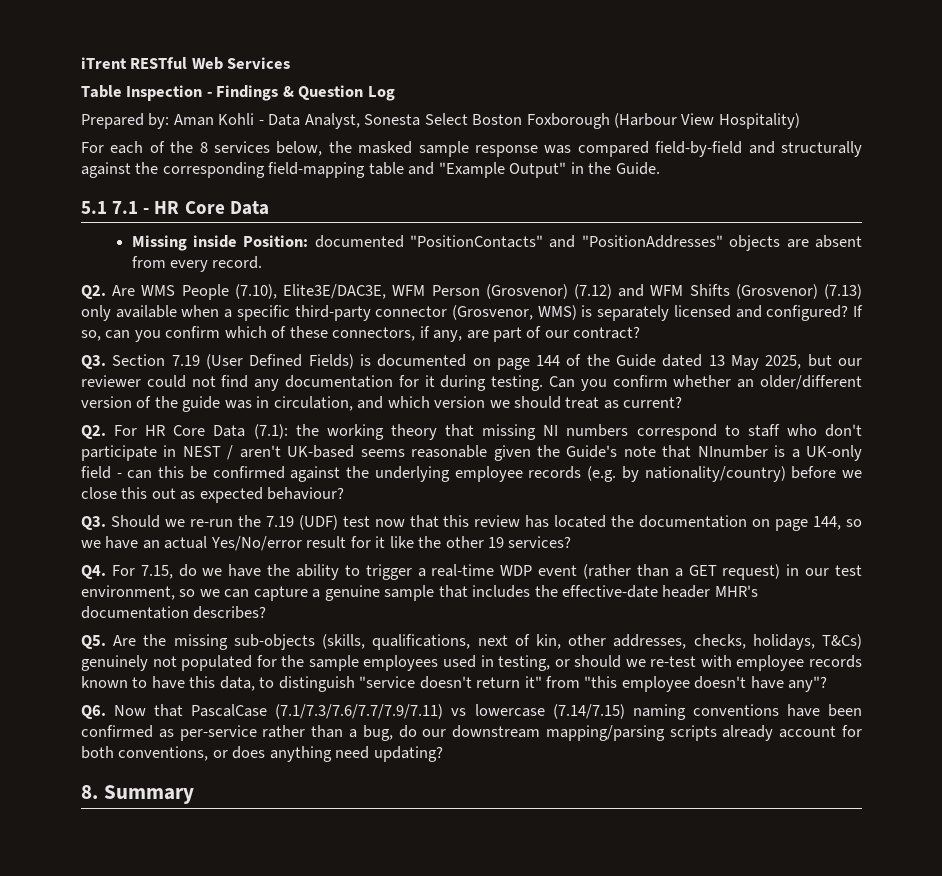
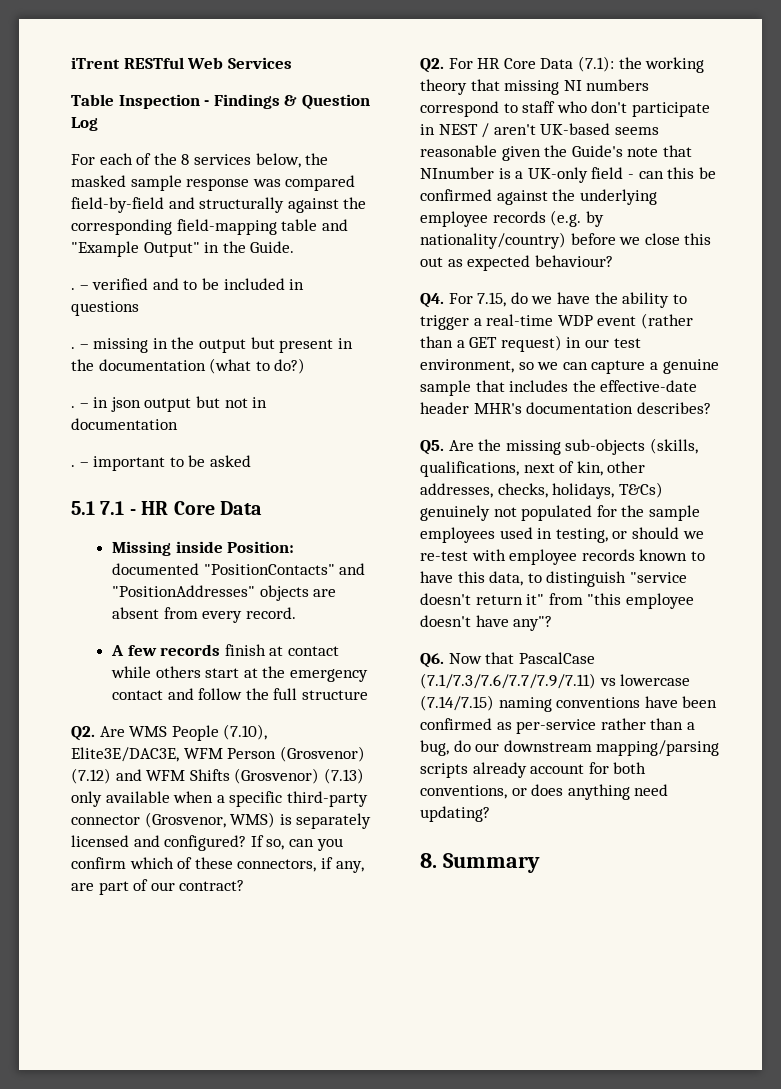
[81,113,800,129] // Prepared by: Aman Kohli - Data Analyst, Sonesta Select Boston Foxborough (Harbour View Hospitality) -> (98, 124) none
(660, 168) none -> [71,278,305,290] [71,301,139,316] [71,337,353,353] [71,358,306,374] [71,396,268,412] [71,418,178,430] [71,455,251,471] // . – verified and to be included in questions // . – missing in the output but present in the documentation (what to do?) // . – in json output but not in documentation // . – important to be asked
(263, 262) none -> [111,644,339,656] [111,666,368,682] [112,688,368,700] // A few records finish at contact while others start at the emergency contact and follow the full structure
[81,354,862,370] [81,375,862,391] [81,396,683,412] // Q3. Section 7.19 (User Defined Fields) is documented on page 144 of the Guide dated 13 May 2025, but our reviewer could not find any documentation for it during testing. Can you confirm whether an older/different version of the guide was in circulation, and which version we should treat as current? -> (245, 885) none
[81,515,862,531] [81,536,572,551] // Q3. Should we re-run the 7.19 (UDF) test now that this review has located the documentation on page 144, so we have an actual Yes/No/error result for it like the other 19 services? -> (613, 261) none

